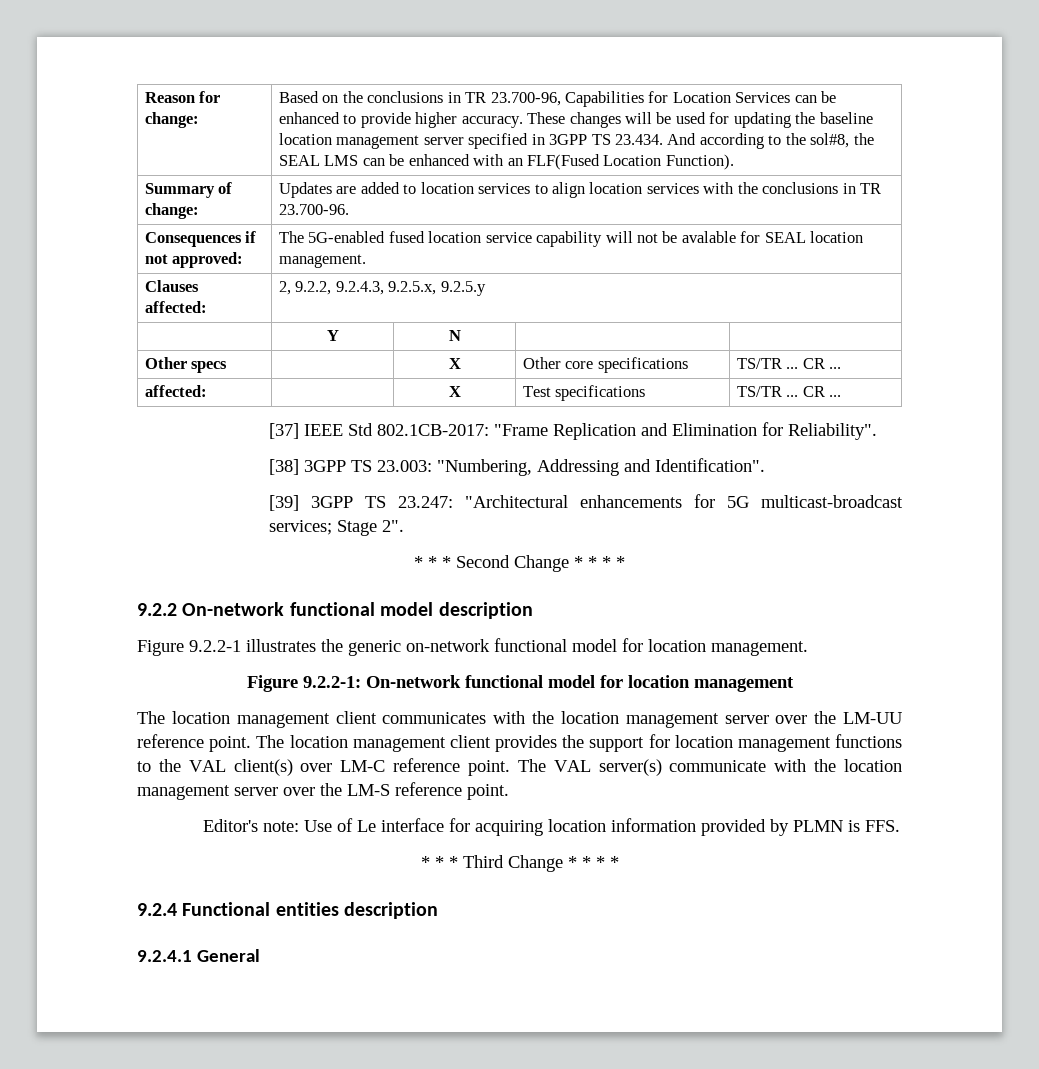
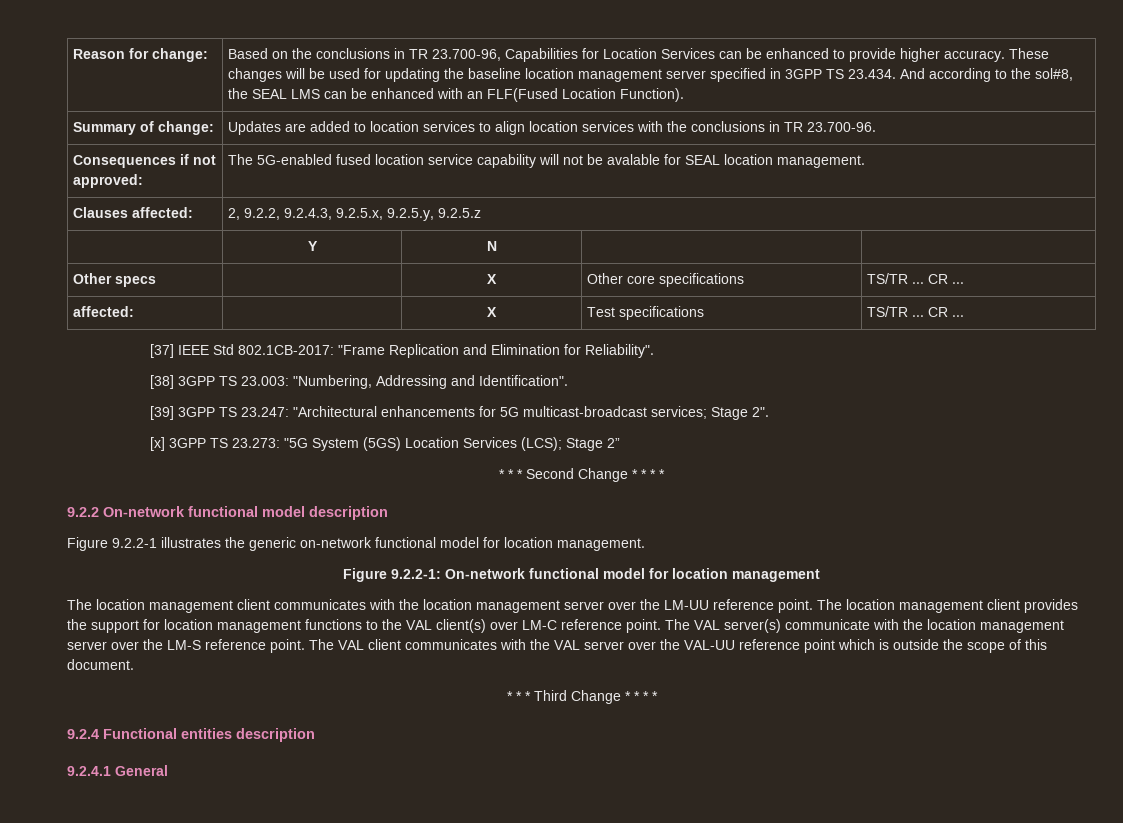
[440,281,486,296] 9.2.5.y -> [387,208,482,221] 9.2.5.y, 9.2.5.z
(405, 526) none -> [149,437,620,451] // [x] 3GPP TS 23.273: "5G System (5GS) Location Services (LCS); Stage 2”
[203,818,901,836] // Editor's note: Use of Le interface for acquiring location information provided by PLMN is FFS. -> [309,639,1047,653] [67,659,134,670] The VAL client communicates with the VAL server over the VAL-UU reference point which is outside the scope of this document.

